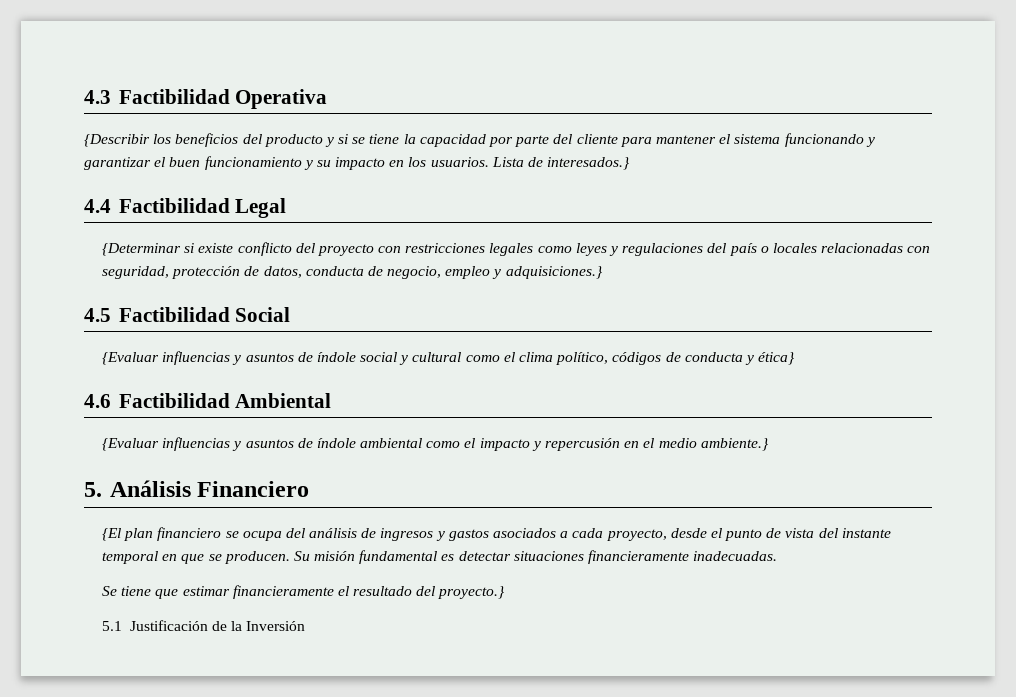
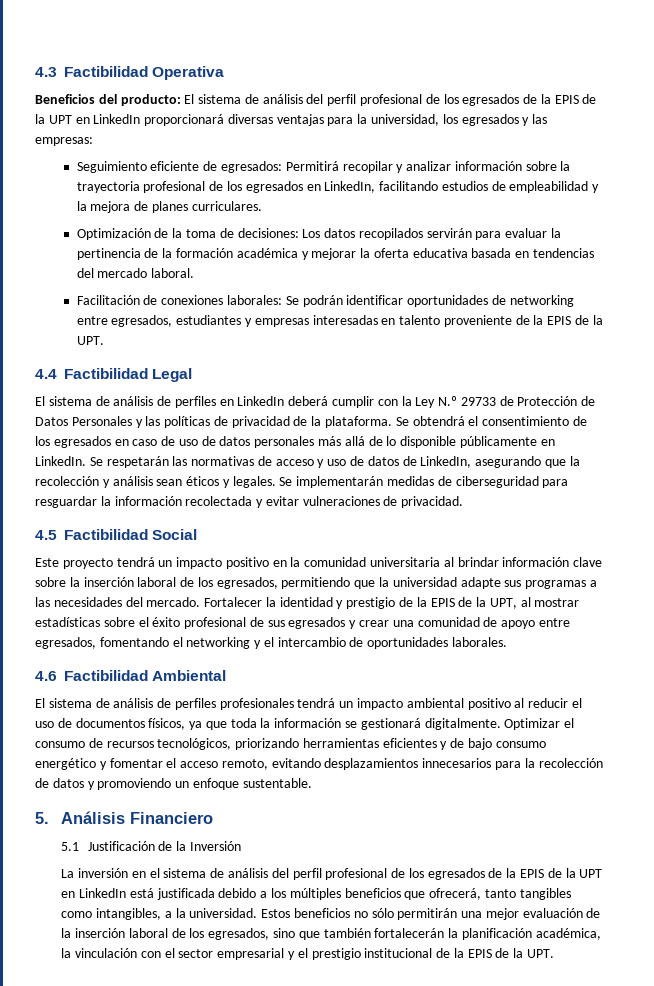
[84,133,875,147] [84,156,631,170] [84,198,287,218] [101,242,931,256] [101,266,603,279] [84,307,291,322] [101,351,796,365] [84,393,332,408] [101,437,769,451] [84,480,310,497] [101,527,891,541] [101,550,778,564] [101,585,506,599] {Describir los beneficios del producto y si se tiene la capacidad por parte del cliente para mantener el sistema funcionando y garantizar el buen funcionamiento y su impacto en los usuarios. Lista de interesados.} // 4.4 Factibilidad Legal // {Determinar si existe conflicto del proyecto con restricciones legales como leyes y regulaciones del país o locales relacionadas con seguridad, protección de datos, conducta de negocio, empleo y adquisiciones.} // 4.5 Factibilidad Social // {Evaluar influencias y asuntos de índole social y cultural como el clima político, códigos de conducta y ética} // 4.6 Factibilidad Ambiental // {Evaluar influencias y asuntos de índole ambiental como el impacto y repercusión en el medio ambiente.} // 5. Análisis Financiero // {El plan financiero se ocupa del análisis de ingresos y gastos asociados a cada proyecto, desde el punto de vista del instante temporal en que se producen. Su misión fundamental es detectar situaciones financieramente inadecuadas. // Se tiene que estimar financieramente el resultado del proyecto.} -> [35,94,597,106] [35,114,548,126] [35,137,93,146] [76,161,571,173] [76,181,600,193] [76,201,262,213] [76,228,562,240] [76,248,595,260] [76,268,195,278] [76,295,574,307] [76,315,603,327] [76,336,104,345] [35,368,193,382] [35,396,596,408] [35,416,587,428] [35,436,555,448] [35,456,580,468] [35,476,569,488] [35,496,464,508] [35,529,198,540] [35,557,603,569] [35,577,597,589] [35,597,580,609] [35,617,570,629] [35,637,508,649] [35,670,227,681] [35,698,582,710] [35,718,575,730] [35,738,546,750] [35,758,603,770] [35,778,312,790] [35,811,214,824] Beneficios del producto: El sistema de análisis del perfil profesional de los egresados de la EPIS de la UPT en LinkedIn proporcionará diversas ventajas para la universidad, los egresados y las empresas: // Seguimiento eficiente de egresados: Permitirá recopilar y analizar información sobre la trayectoria profesional de los egresados en LinkedIn, facilitando estudios de empleabilidad y la mejora de planes curriculares. // Optimización de la toma de decisiones: Los datos recopilados servirán para evaluar la pertinencia de la formación académica y mejorar la oferta educativa basada en tendencias del mercado laboral. // Facilitación de conexiones laborales: Se podrán identificar oportunidades de networking entre egresados, estudiantes y empresas interesadas en talento proveniente de la EPIS de la UPT. // 4.4 Factibilidad Legal // El sistema de análisis de perfiles en LinkedIn deberá cumplir con la Ley N.º 29733 de Protección de Datos Personales y las políticas de privacidad de la plataforma. Se obtendrá el consentimiento de los egresados en caso de uso de datos personales más allá de lo disponible públicamente en LinkedIn. Se respetarán las normativas de acceso y uso de datos de LinkedIn, asegurando que la recolección y análisis sean éticos y legales. Se implementarán medidas de ciberseguridad para resguardar la información recolectada y evitar vulneraciones de privacidad. // 4.5 Factibilidad Social // Este proyecto tendrá un impacto positivo en la comunidad universitaria al brindar información clave sobre la inserción laboral de los egresados, permitiendo que la universidad adapte sus programas a las necesidades del mercado. Fortalecer la identidad y prestigio de la EPIS de la UPT, al mostrar estadísticas sobre el éxito profesional de sus egresados y crear una comunidad de apoyo entre egresados, fomentando el networking y el intercambio de oportunidades laborales. // 4.6 Factibilidad Ambiental // El sistema de análisis de perfiles profesionales tendrá un impacto ambiental positivo al reducir el uso de documentos físicos, ya que toda la información se gestionará digitalmente. Optimizar el consumo de recursos tecnológicos, priorizando herramientas eficientes y de bajo consumo energético y fomentar el acceso remoto, evitando desplazamientos innecesarios para la recolección de datos y promoviendo un enfoque sustentable. // 5. Análisis Financiero
(306, 626) none -> [61,868,603,880] [61,888,571,900] [61,908,601,920] [61,928,601,940] [61,948,554,960] // La inversión en el sistema de análisis del perfil profesional de los egresados de la EPIS de la UPT en LinkedIn está justificada debido a los múltiples beneficios que ofrecerá, tanto tangibles como intangibles, a la universidad. Estos beneficios no sólo permitirán una mejor evaluación de la inserción laboral de los egresados, sino que también fortalecerán la planificación académica, la vinculación con el sector empresarial y el prestigio institucional de la EPIS de la UPT.

